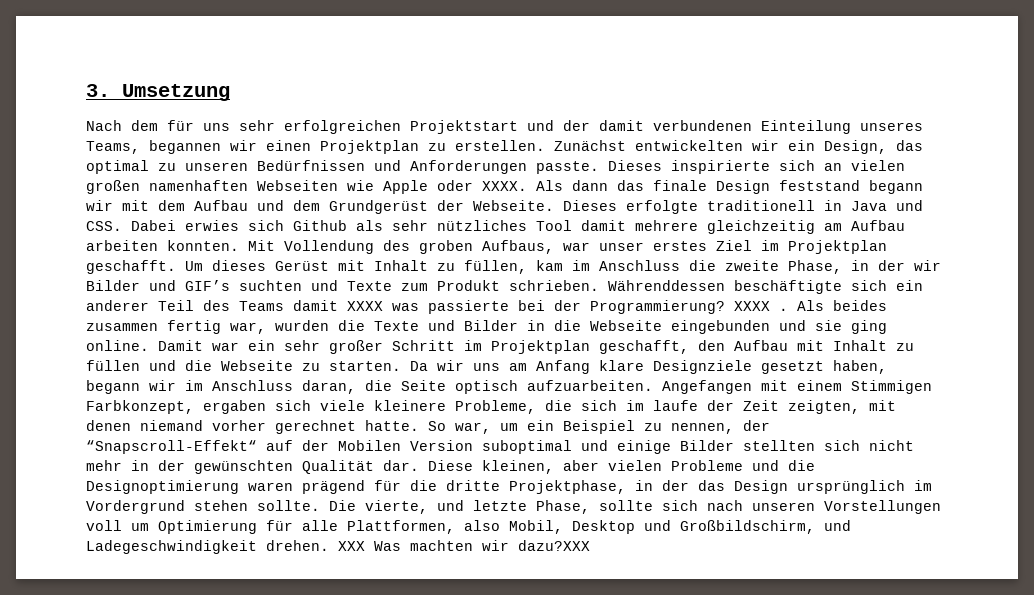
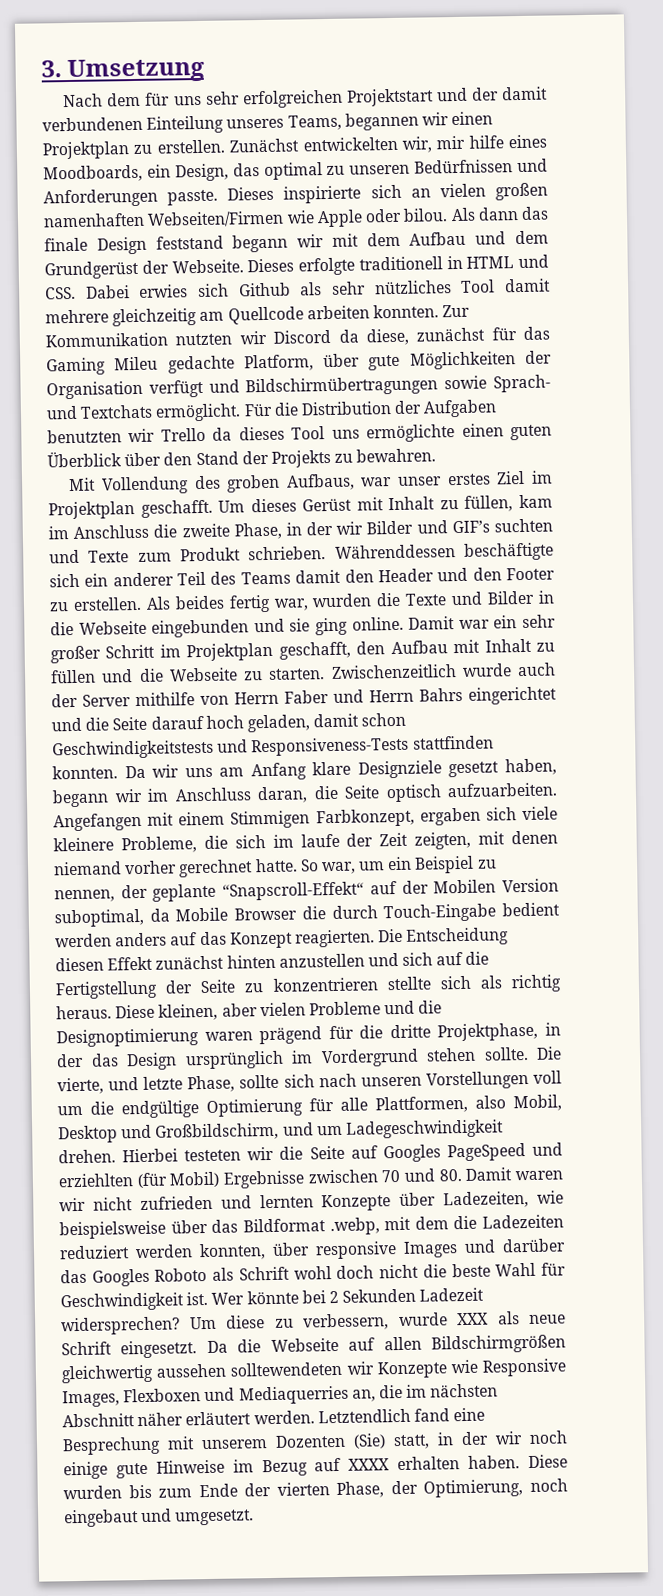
[752,140,779,151] wir -> [401,134,547,153] [43,164,143,183] wir, mir hilfe eines Moodboards,
[257,180,338,191] Webseiten -> [147,210,285,228] Webseiten/Firmen
[482,181,527,191] XXXX. -> [403,208,449,222] bilou.
[851,201,887,211] Java -> [466,256,515,269] HTML
[851,220,905,231] Aufbau -> [227,306,304,325] Quellcode
(239, 245) none -> [442,304,471,318] [45,326,550,348] [46,350,552,376] [46,374,551,400] [46,399,498,422] [47,423,552,444] [47,448,437,468] Zur Kommunikation nutzten wir Discord da diese, zunächst für das Gaming Mileu gedachte Platform, über gute Möglichkeiten der Organisation verfügt und Bildschirmübertragungen sowie Sprach- und Textchats ermöglicht. Für die Distribution der Aufgaben benutzten wir Trello da dieses Tool uns ermöglichte einen guten Überblick über den Stand der Projekts zu bewahren. //
[347,300,788,314] XXXX was passierte bei der Programmierung? XXXX . -> [344,567,556,583] [49,596,142,612] den Header und den Footer zu erstellen.
[86,323,158,331] zusammen -> (225, 602) none
(401, 366) none -> [330,662,556,679] [51,686,557,708] [51,712,407,733] [52,735,494,760] [52,765,118,780] Zwischenzeitlich wurde auch der Server mithilfe von Herrn Faber und Herrn Bahrs eingerichtet und die Seite darauf hoch geladen, damit schon Geschwindigkeitstests und Responsiveness-Tests stattfinden konnten.
(770, 425) none -> [152,883,217,902] geplante
[482,440,914,454] [86,460,419,474] suboptimal und einige Bilder stellten sich nicht mehr in der gewünschten Qualität dar. -> [54,902,560,928] [55,927,510,949] [55,951,490,972] [55,974,562,1000] [56,1005,112,1020] suboptimal, da Mobile Browser die durch Touch-Eingabe bedient werden anders auf das Konzept reagierten. Die Entscheidung diesen Effekt zunächst hinten anzustellen und sich auf die Fertigstellung der Seite zu konzentrieren stellte sich als richtig heraus.
(149, 527) none -> [90,1100,199,1119] die endgültige
(851, 525) none -> [316,1125,343,1136] um
[338,540,590,551] XXX Was machten wir dazu?XXX -> [122,1142,563,1163] [58,1167,563,1189] [59,1190,564,1212] [59,1214,564,1240] [59,1238,566,1261] [60,1262,567,1287] [60,1287,485,1312] [61,1311,566,1336] [61,1334,566,1359] [61,1358,567,1384] [62,1383,499,1408] [62,1407,486,1428] [62,1430,568,1456] [63,1454,569,1480] [63,1478,568,1500] [64,1508,255,1528] Hierbei testeten wir die Seite auf Googles PageSpeed und erziehlten (für Mobil) Ergebnisse zwischen 70 und 80. Damit waren wir nicht zufrieden und lernten Konzepte über Ladezeiten, wie beispielsweise über das Bildformat .webp, mit dem die Ladezeiten reduziert werden konnten, über responsive Images und darüber das Googles Roboto als Schrift wohl doch nicht die beste Wahl für Geschwindigkeit ist. Wer könnte bei 2 Sekunden Ladezeit widersprechen? Um diese zu verbessern, wurde XXX als neue Schrift eingesetzt. Da die Webseite auf allen Bildschirmgrößen gleichwertig aussehen solltewendeten wir Konzepte wie Responsive Images, Flexboxen und Mediaquerries an, die im nächsten Abschnitt näher erläutert werden. Letztendlich fand eine Besprechung mit unserem Dozenten (Sie) statt, in der wir noch einige gute Hinweise im Bezug auf XXXX erhalten haben. Diese wurden bis zum Ende der vierten Phase, der Optimierung, noch eingebaut und umgesetzt.

